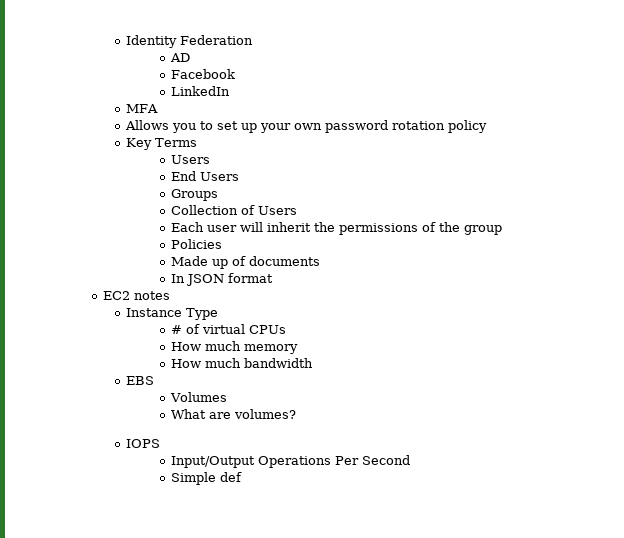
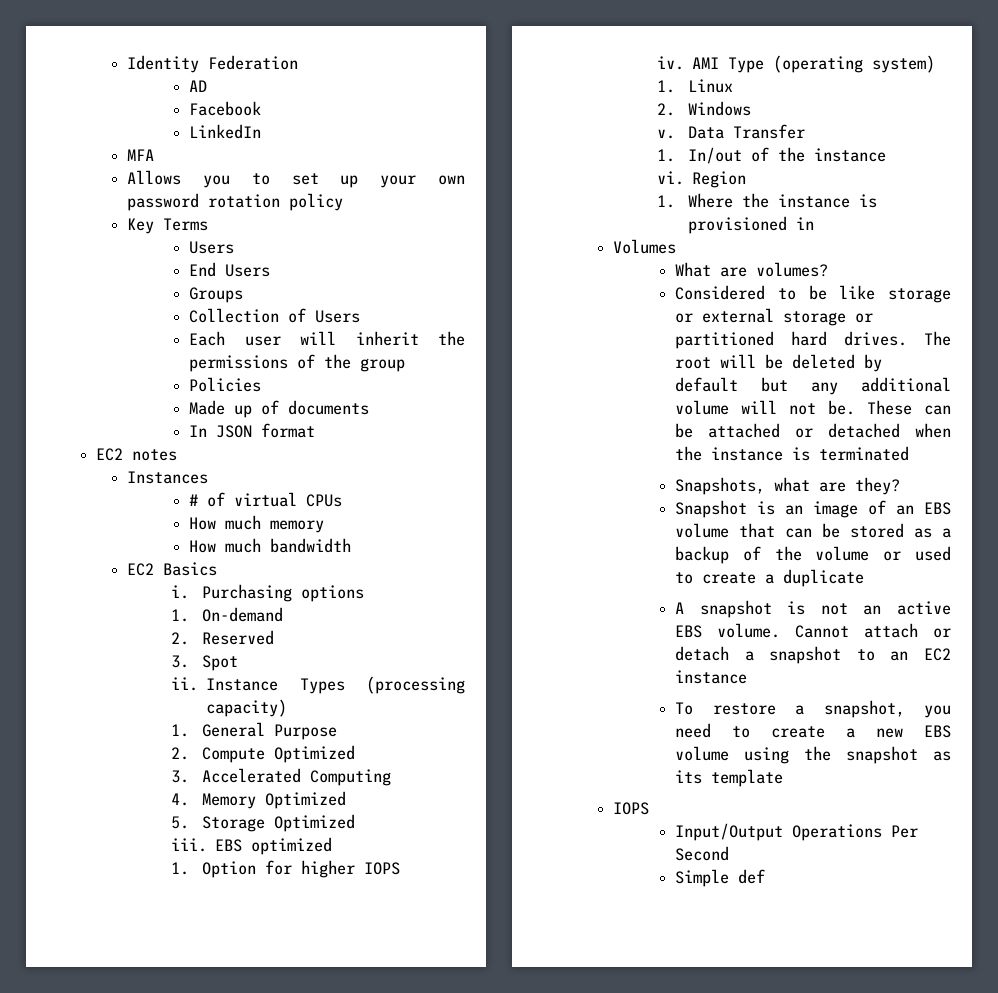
[126,308,219,320] Instance Type -> [127,471,209,484] Instances
[126,376,155,385] [170,392,228,402] [171,409,297,419] EBS // Volumes // What are volumes? -> [127,562,218,576] [170,584,364,602] [170,607,283,622] [170,630,274,645] [170,655,238,671] [170,676,465,694] [206,699,288,717] [170,722,337,740] [170,745,355,763] [170,768,391,786] [170,791,346,809] [170,814,355,832] [170,837,333,855] [170,860,400,878] [656,55,936,73] [656,79,733,93] [656,101,751,116] [656,124,805,139] [656,147,886,164] [656,171,747,188] [656,193,877,208] [687,216,814,234] [613,239,677,254] [675,262,829,277] [675,285,951,303] [675,308,874,326] [675,331,951,349] [675,354,883,372] [675,377,951,395] [675,400,951,415] [675,423,951,438] [675,446,910,461] [675,477,901,495] [675,500,951,518] [675,523,951,538] [675,546,951,564] [675,569,865,587] [675,600,951,618] [675,623,951,638] [675,646,951,664] [675,670,748,684] [675,700,951,718] [675,723,951,738] [675,746,951,764] [675,769,784,787] EC2 Basics // i. Purchasing options // 1. On-demand // 2. Reserved // 3. Spot // ii. Instance Types (processing capacity) // 1. General Purpose // 2. Compute Optimized // 3. Accelerated Computing // 4. Memory Optimized // 5. Storage Optimized // iii. EBS optimized // 1. Option for higher IOPS // iv. AMI Type (operating system) // 1. Linux // 2. Windows // v. Data Transfer // 1. In/out of the instance // vi. Region // 1. Where the instance is provisioned in // Volumes // What are volumes? // Considered to be like storage or external storage or partitioned hard drives. The root will be deleted by default but any additional volume will not be. These can be attached or detached when the instance is terminated // Snapshots, what are they? // Snapshot is an image of an EBS volume that can be stored as a backup of the volume or used to create a duplicate // A snapshot is not an active EBS volume. Cannot attach or detach a snapshot to an EC2 instance // To restore a snapshot, you need to create a new EBS volume using the snapshot as its template

